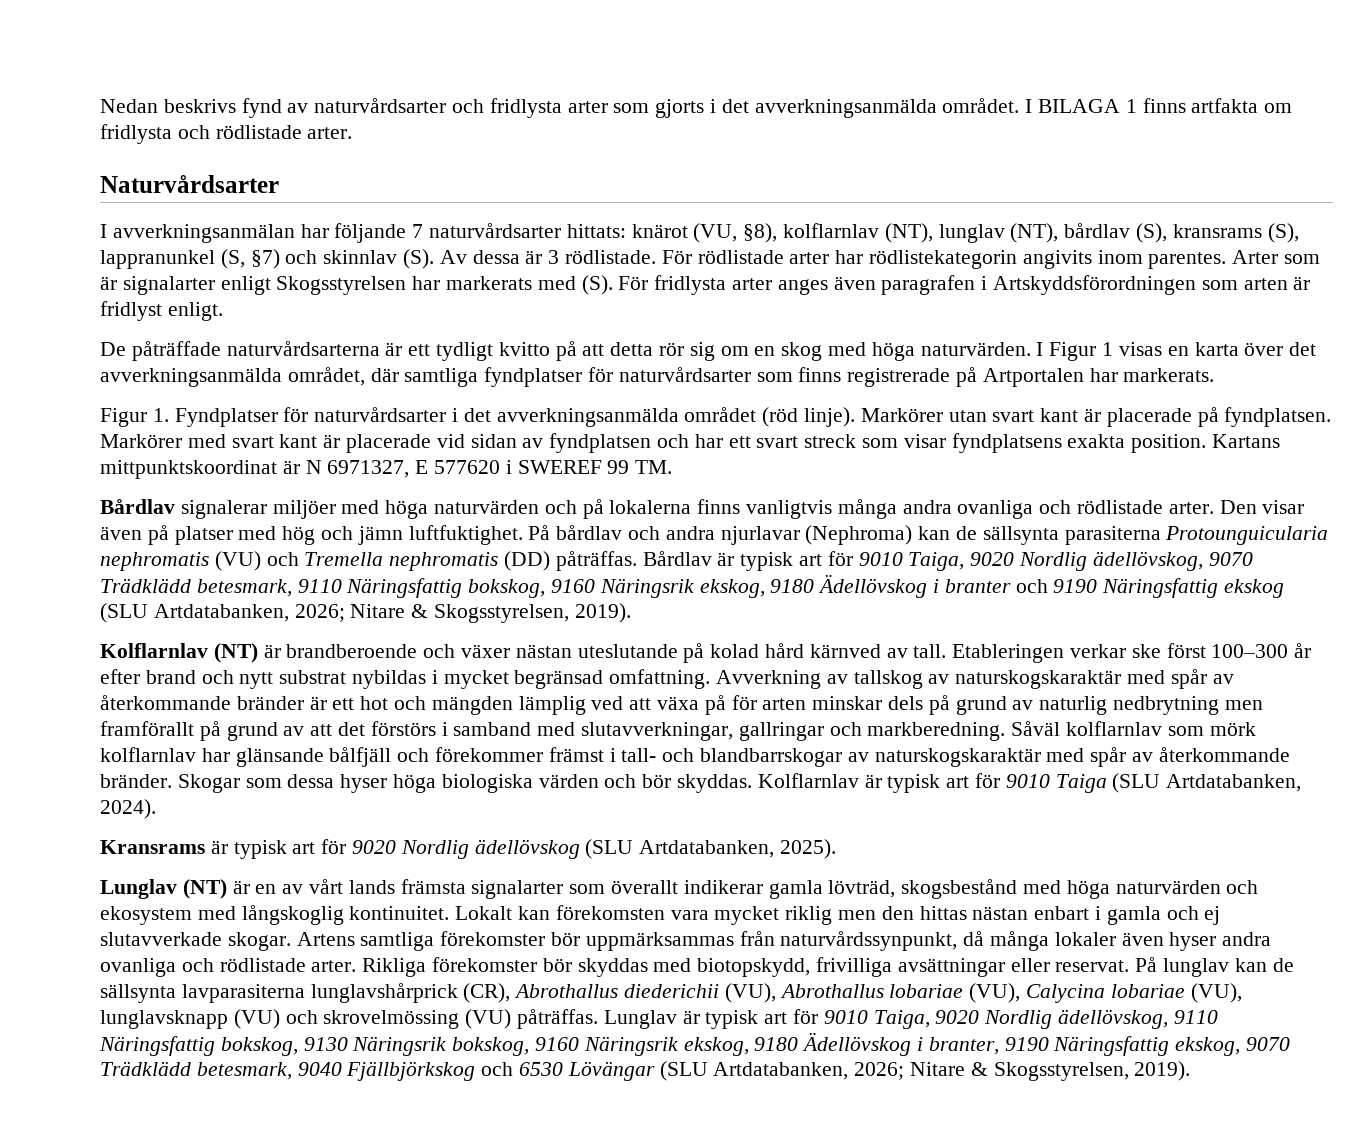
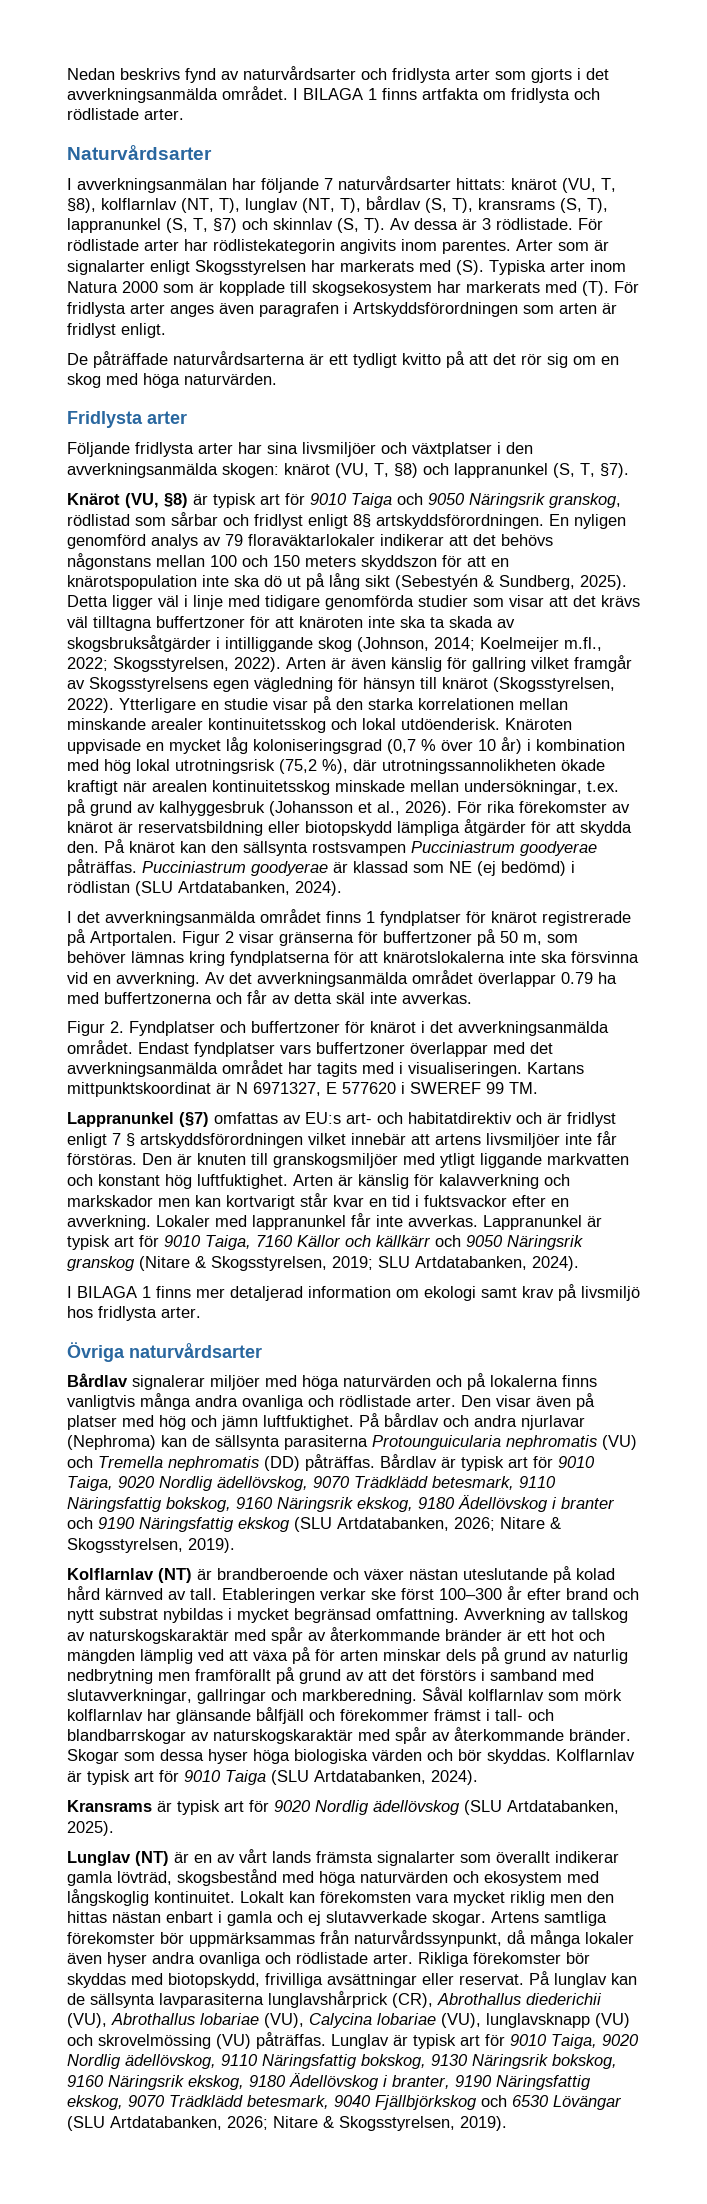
(738, 233) none -> [601,178,616,192] T,
[884,223,1299,243] [100,249,245,269] (NT), lunglav (NT), bårdlav (S), kransrams (S), lappranunkel (S, -> [181,196,608,213] [67,218,208,233] (NT, T), lunglav (NT, T), bårdlav (S, T), kransrams (S, T), lappranunkel (S, T,
[403,249,435,269] (S). -> [337,218,385,233] (S, T).
(613, 285) none -> [489,260,626,275] [67,281,609,296] Typiska arter inom Natura 2000 som är kopplade till skogsekosystem har markerats med (T).
[610,342,654,356] detta -> [493,353,516,365] det
[1036,342,1317,361] [100,367,1215,387] [100,407,1332,427] [100,433,1207,453] I Figur 1 visas en karta över det avverkningsanmälda området, där samtliga fyndplatser för naturvårdsarter som finns registrerade på Artportalen har markerats. // Figur 1. Fyndplatser för naturvårdsarter i det avverkningsanmälda området (röd linje). Markörer utan svart kant är placerade på fyndplatsen. Markörer med svart kant är placerade vid sidan av fyndplatsen och har ett svart streck som visar fyndplatsens exakta position. -> [67,411,187,428] [67,442,533,457] [67,463,629,478] [67,493,621,508] [67,512,626,529] [67,534,553,549] [67,553,509,570] [67,573,627,590] [67,595,640,610] [67,616,515,631] [67,635,602,652] [67,655,632,672] [67,677,615,692] [67,696,568,713] [67,718,572,733] [67,737,625,754] [67,759,605,774] [67,780,619,795] [67,799,630,816] [67,819,632,836] [67,839,597,856] [67,859,575,876] [67,881,342,896] [67,909,631,926] [67,929,578,946] [67,951,639,966] [67,970,617,987] [67,990,472,1004] [67,1021,609,1036] [67,1040,553,1057] [67,1060,522,1077] // Fridlysta arter // Följande fridlysta arter har sina livsmiljöer och växtplatser i den avverkningsanmälda skogen: knärot (VU, T, §8) och lappranunkel (S, T, §7). // Knärot (VU, §8) är typisk art för 9010 Taiga och 9050 Näringsrik granskog, rödlistad som sårbar och fridlyst enligt 8§ artskyddsförordningen. En nyligen genomförd analys av 79 floraväktarlokaler indikerar att det behövs någonstans mellan 100 och 150 meters skyddszon för att en knärotspopulation inte ska dö ut på lång sikt (Sebestyén & Sundberg, 2025). Detta ligger väl i linje med tidigare genomförda studier som visar att det krävs väl tilltagna buffertzoner för att knäroten inte ska ta skada av skogsbruksåtgärder i intilliggande skog (Johnson, 2014; Koelmeijer m.fl., 2022; Skogsstyrelsen, 2022). Arten är även känslig för gallring vilket framgår av Skogsstyrelsens egen vägledning för hänsyn till knärot (Skogsstyrelsen, 2022). Ytterligare en studie visar på den starka korrelationen mellan minskande arealer kontinuitetsskog och lokal utdöenderisk. Knäroten uppvisade en mycket låg koloniseringsgrad (0,7 % över 10 år) i kombination med hög lokal utrotningsrisk (75,2 %), där utrotningssannolikheten ökade kraftigt när arealen kontinuitetsskog minskade mellan undersökningar, t.ex. på grund av kalhyggesbruk (Johansson et al., 2026). För rika förekomster av knärot är reservatsbildning eller biotopskydd lämpliga åtgärder för att skydda den. På knärot kan den sällsynta rostsvampen Pucciniastrum goodyerae påträffas. Pucciniastrum goodyerae är klassad som NE (ej bedömd) i rödlistan (SLU Artdatabanken, 2024). // I det avverkningsanmälda området finns 1 fyndplatser för knärot registrerade på Artportalen. Figur 2 visar gränserna för buffertzoner på 50 m, som behöver lämnas kring fyndplatserna för att knärotslokalerna inte ska försvinna vid en avverkning. Av det avverkningsanmälda området överlappar 0.79 ha med buffertzonerna och får av detta skäl inte avverkas. // Figur 2. Fyndplatser och buffertzoner för knärot i det avverkningsanmälda området. Endast fyndplatser vars buffertzoner överlappar med det avverkningsanmälda området har tagits med i visualiseringen.
(673, 467) none -> [67,1112,616,1127] [67,1131,617,1148] [67,1153,629,1168] [67,1174,570,1189] [67,1193,569,1210] [67,1213,602,1230] [67,1235,583,1250] [67,1256,579,1271] [67,1284,640,1301] [67,1306,201,1321] [67,1342,262,1362] // Lappranunkel (§7) omfattas av EU:s art- och habitatdirektiv och är fridlyst enligt 7 § artskyddsförordningen vilket innebär att artens livsmiljöer inte får förstöras. Den är knuten till granskogsmiljöer med ytligt liggande markvatten och konstant hög luftfuktighet. Arten är känslig för kalavverkning och markskador men kan kortvarigt står kvar en tid i fuktsvackor efter en avverkning. Lokaler med lappranunkel får inte avverkas. Lappranunkel är typisk art för 9010 Taiga, 7160 Källor och källkärr och 9050 Näringsrik granskog (Nitare & Skogsstyrelsen, 2019; SLU Artdatabanken, 2024). // I BILAGA 1 finns mer detaljerad information om ekologi samt krav på livsmiljö hos fridlysta arter. // Övriga naturvårdsarter

